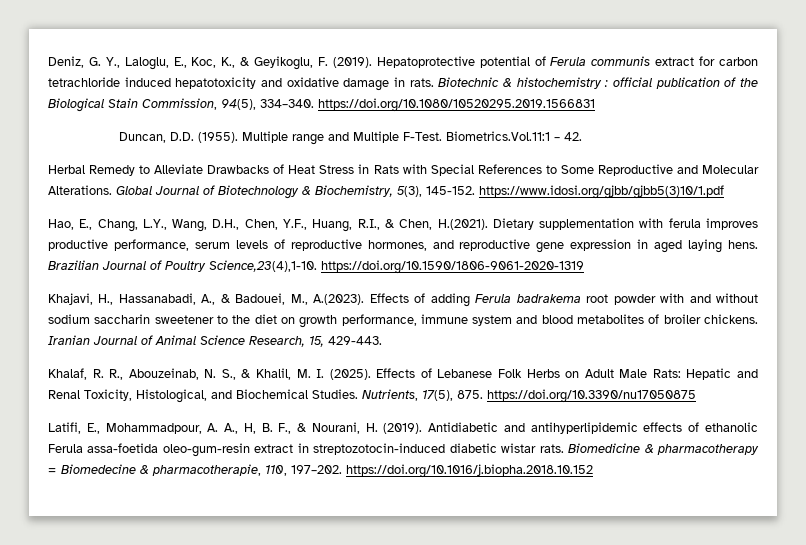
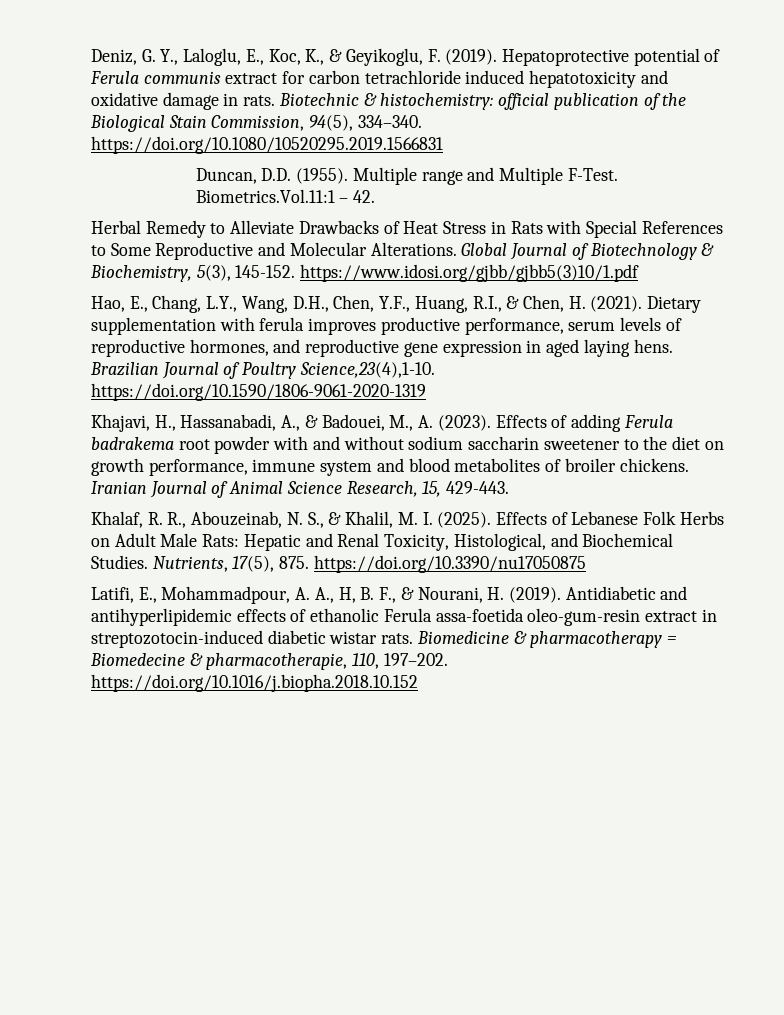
[516,77,609,89] histochemistry : -> [380,93,494,110] histochemistry:
[437,219,488,230] H.(2021). -> [568,296,643,312] H. (2021).
[313,294,365,305] A.(2023). -> [418,415,491,431] A. (2023).

